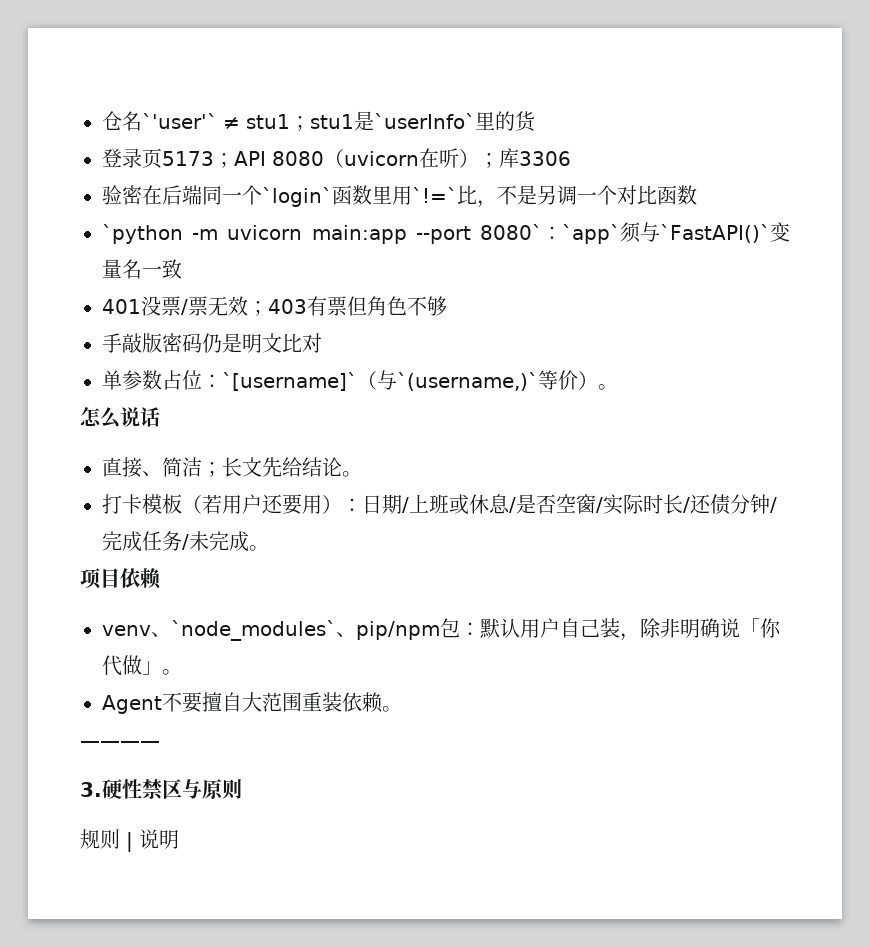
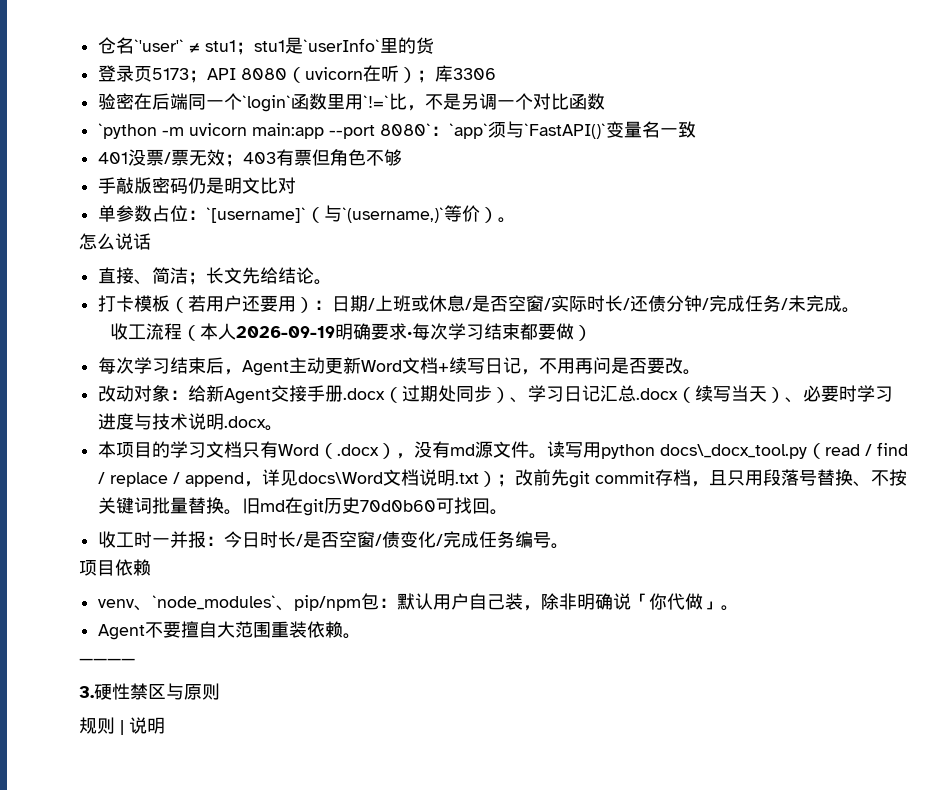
(269, 548) none -> [109,323,592,341] [98,357,702,376] [98,385,894,404] [98,413,284,431] [98,441,909,459] [98,469,908,488] [98,497,509,516] [98,531,570,549] // 收工流程（本人2026-09-19明确要求·每次学习结束都要做） // 每次学习结束后，Agent主动更新Word文档+续写日记，不用再问是否要改。 // 改动对象：给新Agent交接手册.docx（过期处同步）、学习日记汇总.docx（续写当天）、必要时学习进度与技术说明.docx。 // 本项目的学习文档只有Word（.docx），没有md源文件。读写用python docs\_docx_tool.py（read / find / replace / append，详见docs\Word文档说明.txt）；改前先git commit存档，且只用段落号替换、不按关键词批量替换。旧md在git历史70d0b60可找回。 // 收工时一并报：今日时长/是否空窗/债变化/完成任务编号。

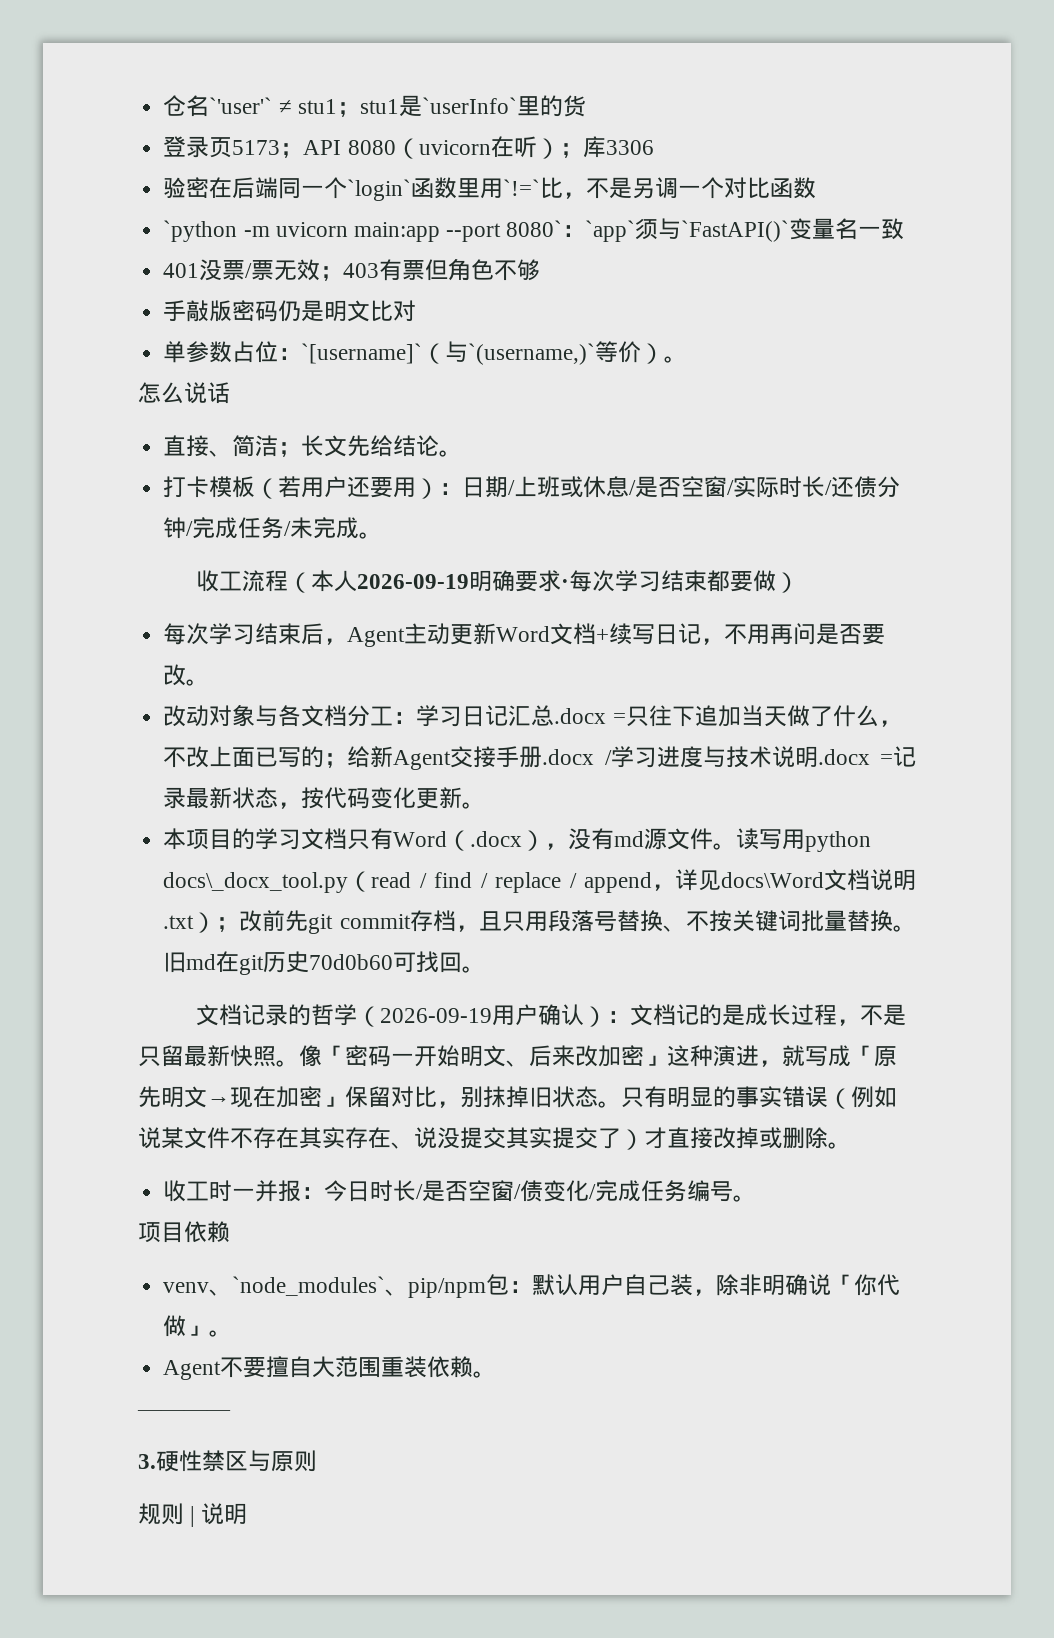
[170,390,189,400] ： -> [255,705,902,727] [163,746,348,768] 与各文档分工：学习日记汇总.docx =只往下追加当天做了什么，不改上面已写的；
[384,385,858,403] （过期处同步）、学习日记汇总.docx（续写当天）、必要时 -> [604,750,612,765] /
(267, 422) none -> [880,746,917,767] [163,787,463,809] =记录最新状态，按代码变化更新
(509, 512) none -> [196,1004,907,1027] [138,1045,897,1067] [138,1086,897,1109] [138,1127,851,1150] // 文档记录的哲学（2026-09-19用户确认）：文档记的是成长过程，不是只留最新快照。像「密码一开始明文、后来改加密」这种演进，就写成「原先明文→现在加密」保留对比，别抹掉旧状态。只有明显的事实错误（例如说某文件不存在其实存在、说没提交其实提交了）才直接改掉或删除。

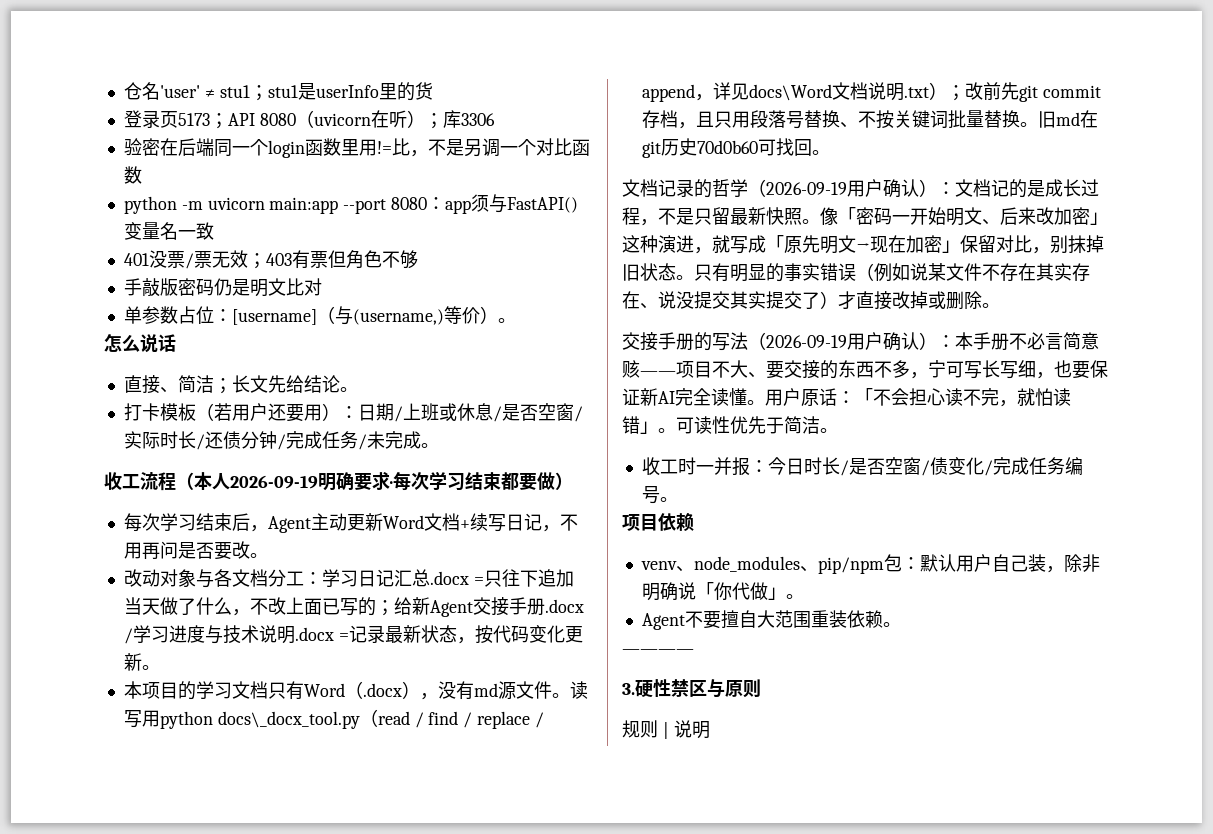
[209,97,273,114] `'user'` -> [159,85,200,98] 'user'
[421,97,517,114] `userInfo` -> [315,85,379,98] userInfo
[347,179,412,201] `login` -> [267,140,305,158] login
[503,179,541,196] `!=` -> [376,141,392,154] !=
[163,220,238,242] `python -> [123,196,177,214] python
[506,218,790,242] 8080`：`app`须与`FastAPI()` -> [391,194,579,214] 8080：app须与FastAPI()
[301,341,596,365] `[username]`（与`(username,)` -> [231,306,444,325] [username]（与(username,)
(851, 1145) none -> [622,332,1099,351] [622,360,1108,379] [622,388,1071,407] [622,416,838,434] // 交接手册的写法（2026-09-19用户确认）：本手册不必言简意赅——项目不大、要交接的东西不多，宁可写长写细，也要保证新AI完全读懂。用户原话：「不会担心读不完，就怕读错」。可读性优先于简洁。
[232,1276,386,1296] `node_modules` -> [693,556,800,572] node_modules

